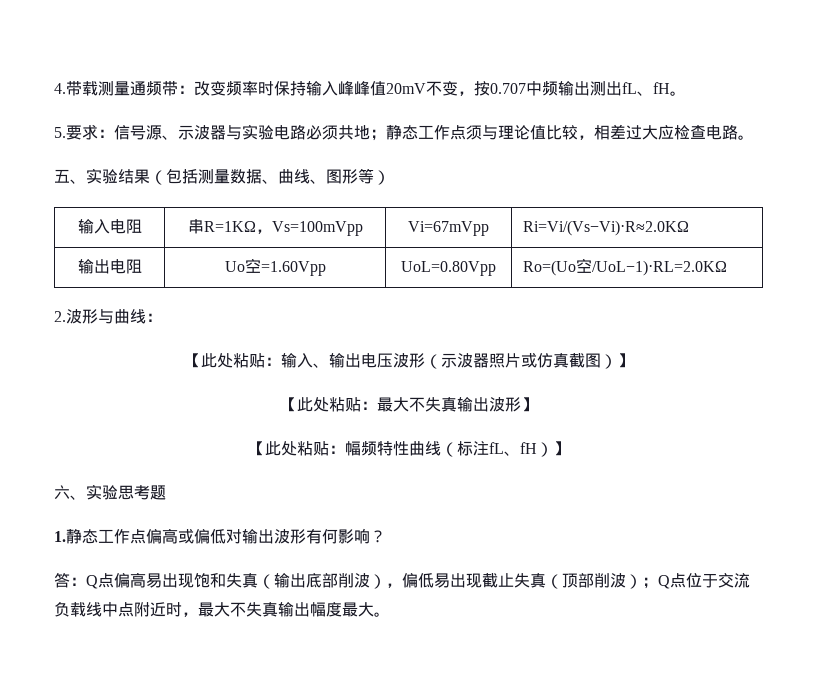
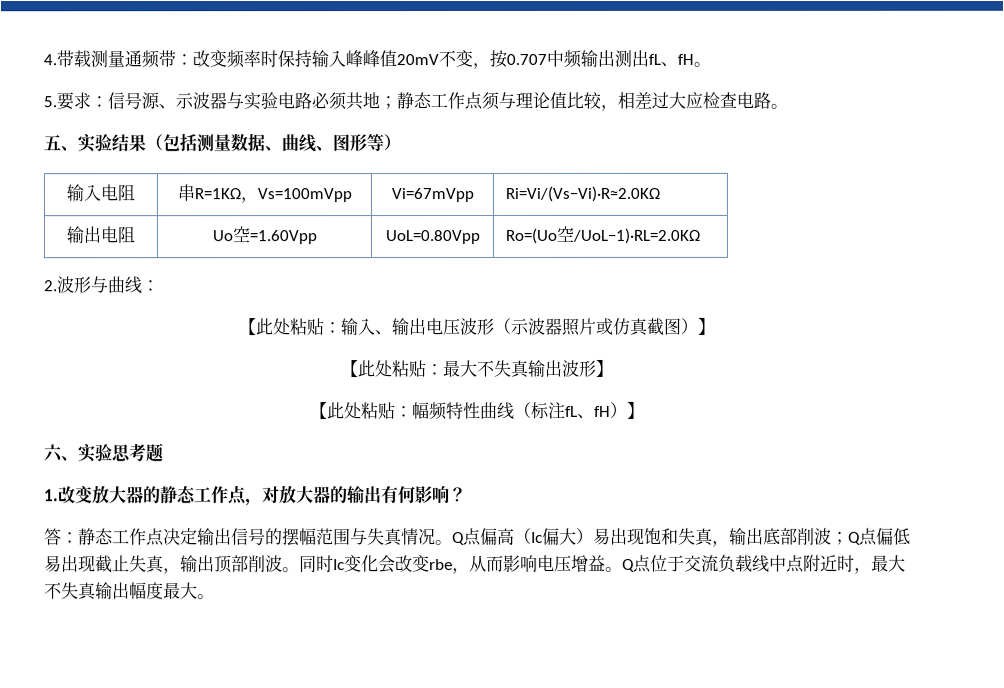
[66,528,386,544] [54,572,146,589] 静态工作点偏高或偏低对输出波形有何影响？ // 答：Q点偏高 -> [58,485,467,507] [44,527,594,547] 改变放大器的静态工作点，对放大器的输出有何影响？ // 答：静态工作点决定输出信号的摆幅范围与失真情况。Q点偏高（Ic偏大）
[258,574,274,589] （ -> [712,540,730,547] ，
[370,574,402,589] ）， -> [831,527,878,546] ；Q点
[546,574,562,589] （ -> [163,555,215,575] ，输出
[626,574,658,589] ）； -> [282,554,623,575] 。同时Ic变化会改变rbe，从而影响电压增益。

